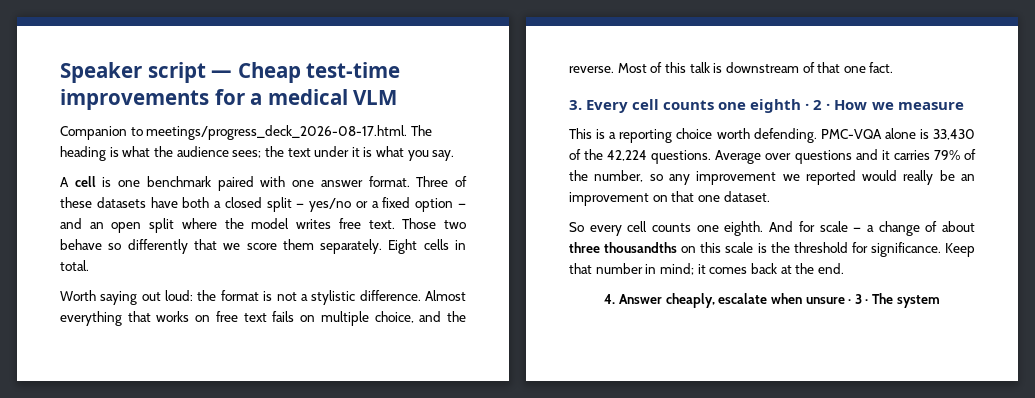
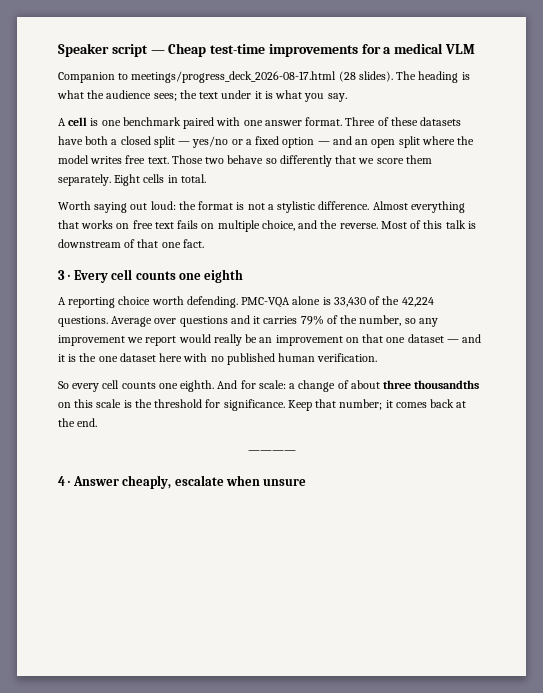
[146,125,408,140] meetings/progress_deck_2026-08-17.html. -> [131,71,393,83] meetings/progress_deck_2026-08-17.html (28 slides).
[569,100,582,110] 3. -> [58,270,71,280] 3 ·
[805,100,964,110] [569,128,617,139] · 2 · How we measure // This is a -> [58,297,66,305] // A
[805,170,856,185] reported -> [145,336,177,346] report
[723,191,770,202] dataset. -> [407,334,482,343] [58,353,378,365] dataset — and it is the one dataset here with no published human verification.
[819,221,862,232] scale — -> [258,380,286,389] scale:
[595,263,694,275] number in mind; -> [339,399,383,410] number;
[604,294,616,304] 4. -> [247,450,296,454] [58,476,71,486] ———— // 4 ·
[848,293,940,308] · 3 · The system -> (307, 482) none

